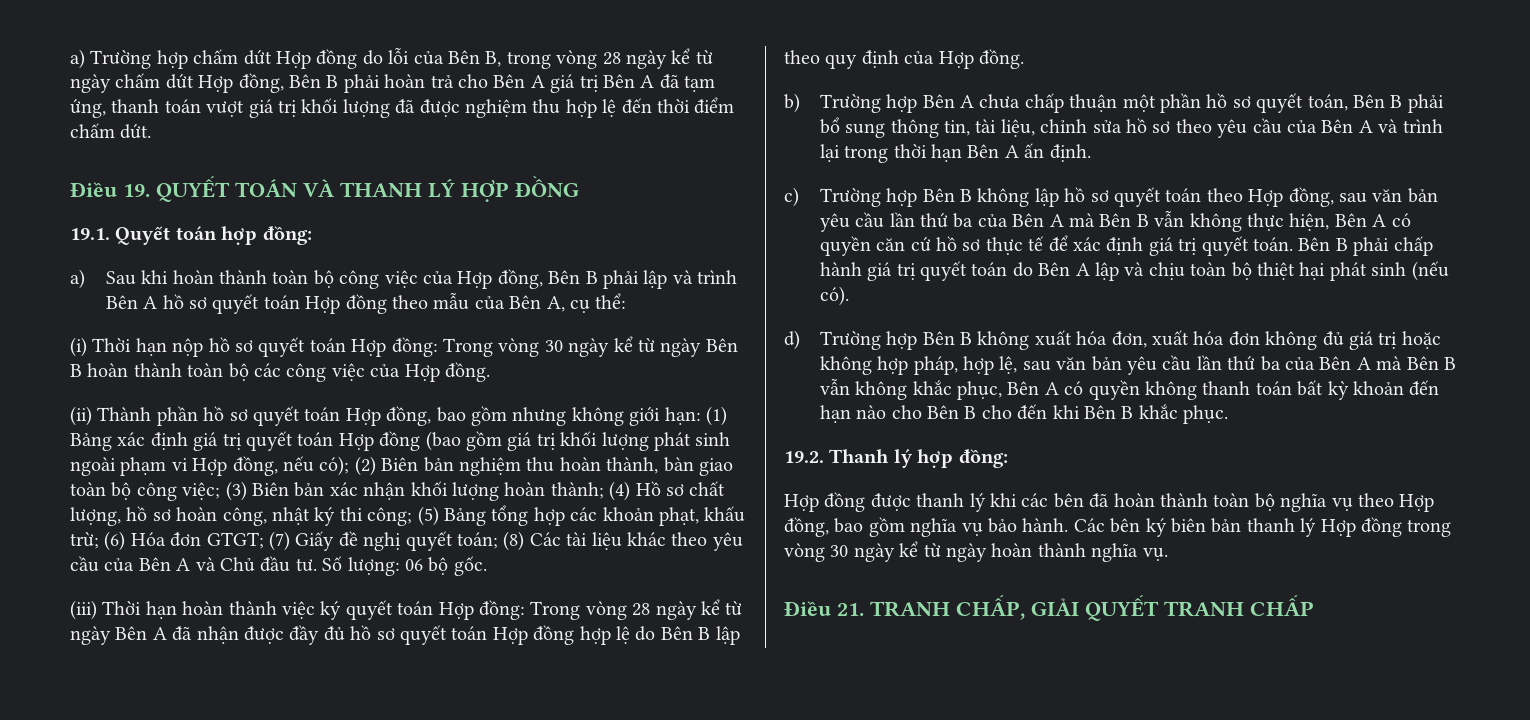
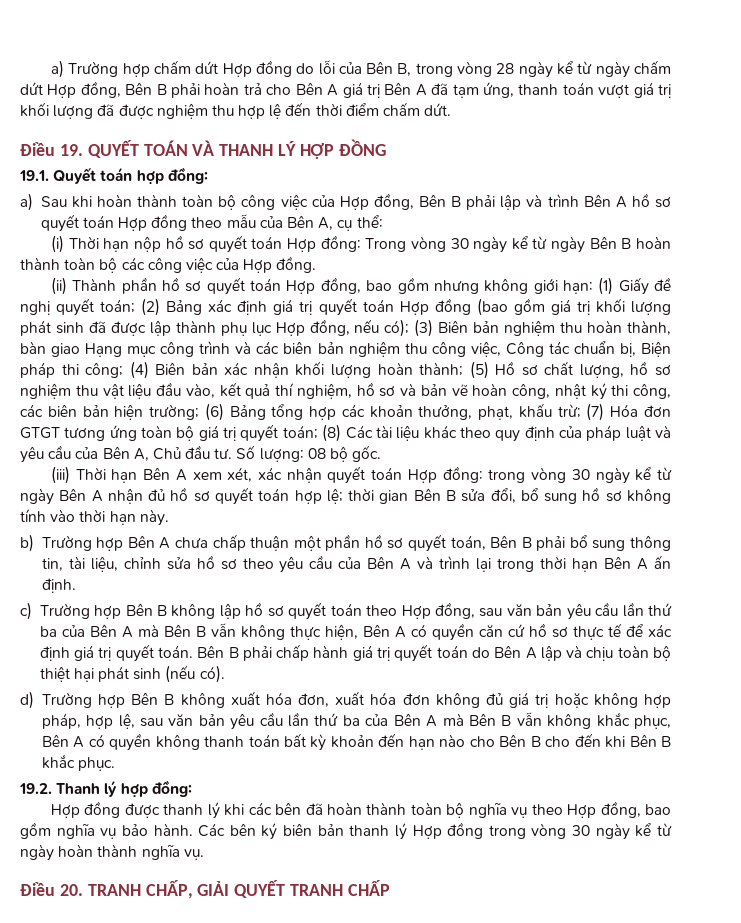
(727, 416) none -> [618,277,672,295] [20,298,161,316] Giấy đề nghị quyết toán; (2)
[70,457,188,476] ngoài phạm vi -> [88,320,272,336] đã được lập thành phụ lục
[354,456,376,476] (2) -> [414,319,434,337] (3)
[70,481,247,501] toàn bộ công việc; (3) -> [85,341,671,357] [20,361,149,379] Hạng mục công trình và các biên bản nghiệm thu công việc, Công tác chuẩn bị, Biện pháp thi công; (4)
[609,481,631,501] (4) -> [469,361,489,379] (5)
(171, 515) none -> [20,382,468,399] nghiệm thu vật liệu đầu vào, kết quả thí nghiệm, hồ sơ và bản vẽ
[367,506,439,526] công; (5) -> [633,383,671,399] [20,403,224,421] công, các biên bản hiện trường; (6)
(654, 514) none -> [418,405,473,420] thưởng,
[104,531,126,551] (6) -> [586,403,605,421] (7)
[206,531,402,551] GTGT; (7) Giấy đề nghị -> [20,425,237,441] GTGT tương ứng toàn bộ giá trị
[712,532,743,551] [70,556,216,572] yêu cầu của Bên A và -> [495,425,672,442] [20,445,149,463] quy định của pháp luật và yêu cầu của Bên A,
[405,559,423,571] 06 -> [307,448,326,459] 08
[182,600,651,620] hoàn thành việc ký quyết toán Hợp đồng: Trong vòng 28 -> [143,466,590,484] Bên A xem xét, xác nhận quyết toán Hợp đồng: trong vòng 30
[172,625,320,645] đã nhận được đầy -> [107,488,143,504] nhận
[492,625,740,645] [784,49,1024,69] Hợp đồng hợp lệ do Bên B lập theo quy định của Hợp đồng. -> [294,487,671,504] [20,509,169,526] hợp lệ; thời gian Bên B sửa đổi, bổ sung hồ sơ không tính vào thời hạn này.
[837,603,864,616] 21. -> [59,884,83,896] 20.

